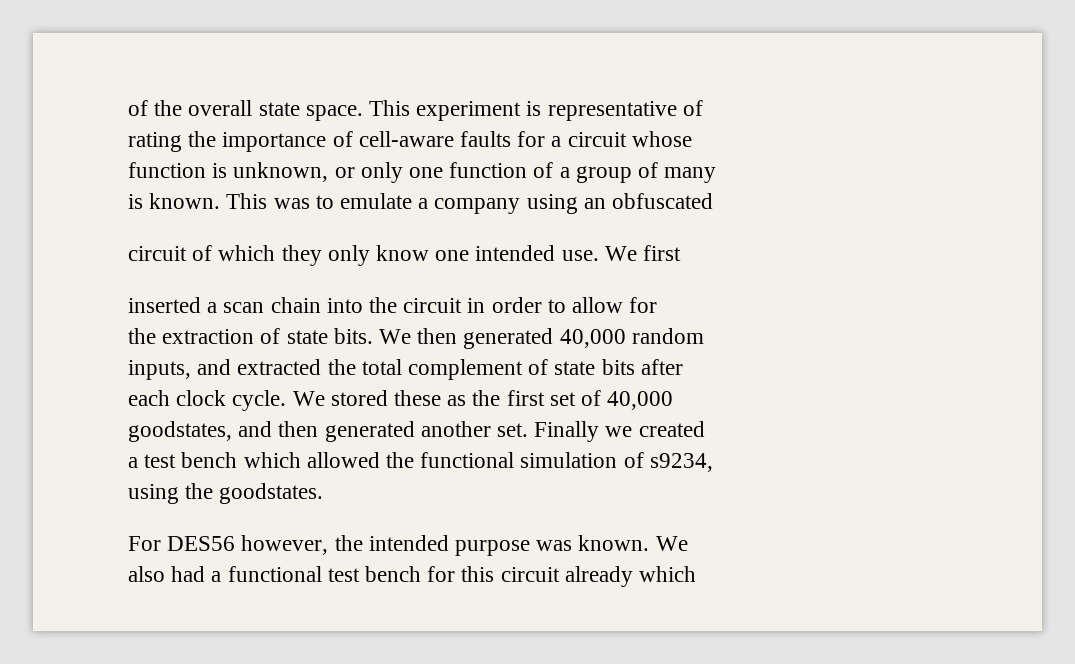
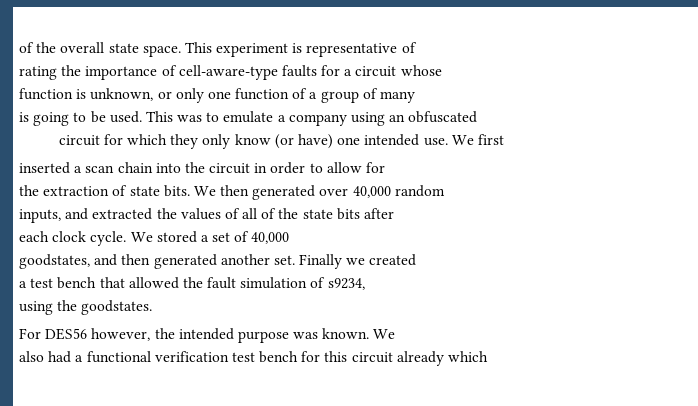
[358,131,454,147] cell-aware -> [178,65,278,80] cell-aware-type
[149,193,221,209] known. -> [33,111,142,126] going to be used.
[192,245,213,261] of -> [103,134,123,145] for
(430, 253) none -> [274,134,334,149] (or have)
(554, 338) none -> [319,188,349,196] over
[361,359,549,380] total complement of -> [180,208,299,220] values of all of the
[394,390,545,406] these as the first -> [200,235,209,242] a
[243,452,301,468] which -> [99,277,125,288] that
[420,452,515,468] functional -> [207,277,237,289] fault
(322, 574) none -> [154,351,229,362] verification

